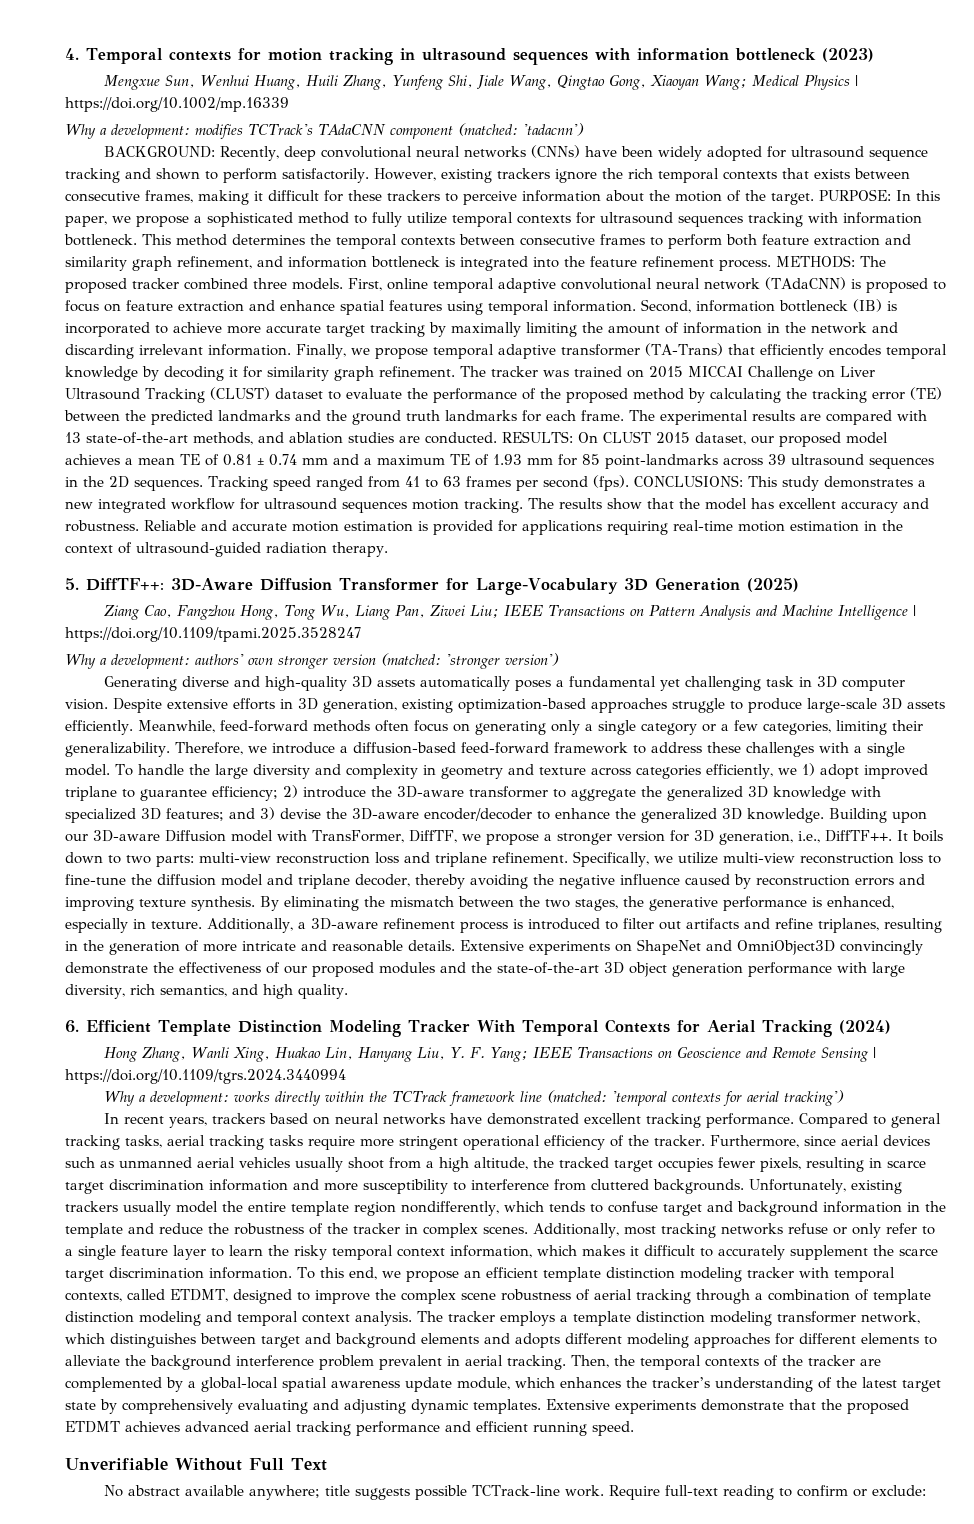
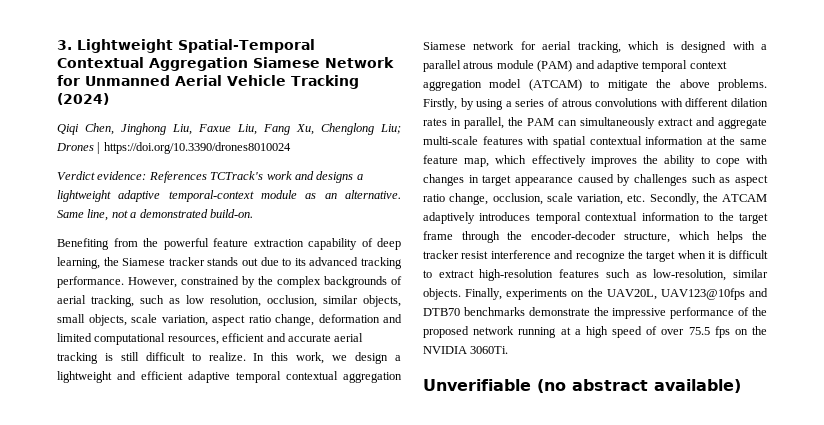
[65,48,874,65] [103,75,859,90] [65,97,289,112] [65,123,584,139] [103,145,928,161] [65,168,910,183] [65,189,940,205] [65,212,922,227] [64,234,911,249] [65,255,886,271] [65,277,946,293] [65,299,897,315] [65,322,898,337] [65,343,947,359] [65,366,875,381] [65,387,942,403] [64,410,927,425] [65,431,888,447] [65,454,934,469] [65,475,926,491] [65,498,929,513] [65,520,903,535] [65,542,388,557] [65,577,799,595] [103,605,916,620] [65,627,361,642] [65,653,559,669] [103,676,905,691] [65,698,945,713] [65,720,923,735] [65,742,905,757] [65,763,928,779] [65,785,881,801] [65,807,927,823] [65,830,943,845] [65,851,941,867] [65,874,925,889] [65,896,894,911] [65,918,942,933] [65,939,923,955] [65,962,905,977] [65,984,348,999] [65,1019,891,1037] [103,1047,877,1062] [65,1069,346,1084] [103,1090,844,1106] [103,1113,941,1128] [65,1135,930,1150] [65,1157,926,1172] [65,1179,902,1194] [65,1201,946,1216] [65,1223,935,1238] [65,1245,938,1260] [65,1267,895,1282] [65,1289,931,1304] [65,1311,920,1326] [65,1333,937,1348] [65,1355,881,1370] [65,1377,941,1392] [65,1399,909,1414] [65,1421,634,1436] [65,1458,327,1471] [103,1485,926,1500] 4. Temporal contexts for motion tracking in ultrasound sequences with information bottleneck (2023) // Mengxue Sun, Wenhui Huang, Huili Zhang, Yunfeng Shi, Jiale Wang, Qingtao Gong, Xiaoyan Wang; Medical Physics | https://doi.org/10.1002/mp.16339 // Why a development: modifies TCTrack's TAdaCNN component (matched: 'tadacnn') // BACKGROUND: Recently, deep convolutional neural networks (CNNs) have been widely adopted for ultrasound sequence tracking and shown to perform satisfactorily. However, existing trackers ignore the rich temporal contexts that exists between consecutive frames, making it difficult for these trackers to perceive information about the motion of the target. PURPOSE: In this paper, we propose a sophisticated method to fully utilize temporal contexts for ultrasound sequences tracking with information bottleneck. This method determines the temporal contexts between consecutive frames to perform both feature extraction and similarity graph refinement, and information bottleneck is integrated into the feature refinement process. METHODS: The proposed tracker combined three models. First, online temporal adaptive convolutional neural network (TAdaCNN) is proposed to focus on feature extraction and enhance spatial features using temporal information. Second, information bottleneck (IB) is incorporated to achieve more accurate target tracking by maximally limiting the amount of information in the network and discarding irrelevant information. Finally, we propose temporal adaptive transformer (TA-Trans) that efficiently encodes temporal knowledge by decoding it for similarity graph refinement. The tracker was trained on 2015 MICCAI Challenge on Liver Ultrasound Tracking (CLUST) dataset to evaluate the performance of the proposed method by calculating the tracking error (TE) between the predicted landmarks and the ground truth landmarks for each frame. The experimental results are compared with 13 state-of-the-art methods, and ablation studies are conducted. RESULTS: On CLUST 2015 dataset, our proposed model achieves a mean TE of 0.81 ± 0.74 mm and a maximum TE of 1.93 mm for 85 point-landmarks across 39 ultrasound sequences in the 2D sequences. Tracking speed ranged from 41 to 63 frames per second (fps). CONCLUSIONS: This study demonstrates a new integrated workflow for ultrasound sequences motion tracking. The results show that the model has excellent accuracy and robustness. Reliable and accurate motion estimation is provided for applications requiring real-time motion estimation in the context of ultrasound-guided radiation therapy. // 5. DiffTF++: 3D-Aware Diffusion Transformer for Large-Vocabulary 3D Generation (2025) // Ziang Cao, Fangzhou Hong, Tong Wu, Liang Pan, Ziwei Liu; IEEE Transactions on Pattern Analysis and Machine Intelligence | https://doi.org/10.1109/tpami.2025.3528247 // Why a development: authors' own stronger version (matched: 'stronger version') // Generating diverse and high-quality 3D assets automatically poses a fundamental yet challenging task in 3D computer vision. Despite extensive efforts in 3D generation, existing optimization-based approaches struggle to produce large-scale 3D assets efficiently. Meanwhile, feed-forward methods often focus on generating only a single category or a few categories, limiting their generalizability. Therefore, we introduce a diffusion-based feed-forward framework to address these challenges with a single model. To handle the large diversity and complexity in geometry and texture across categories efficiently, we 1) adopt improved triplane to guarantee efficiency; 2) introduce the 3D-aware transformer to aggregate the generalized 3D knowledge with specialized 3D features; and 3) devise the 3D-aware encoder/decoder to enhance the generalized 3D knowledge. Building upon our 3D-aware Diffusion model with TransFormer, DiffTF, we propose a stronger version for 3D generation, i.e., DiffTF++. It boils down to two parts: multi-view reconstruction loss and triplane refinement. Specifically, we utilize multi-view reconstruction loss to fine-tune the diffusion model and triplane decoder, thereby avoiding the negative influence caused by reconstruction errors and improving texture synthesis. By eliminating the mismatch between the two stages, the generative performance is enhanced, especially in texture. Additionally, a 3D-aware refinement process is introduced to filter out artifacts and refine triplanes, resulting in the generation of more intricate and reasonable details. Extensive experiments on ShapeNet and OmniObject3D convincingly demonstrate the effectiveness of our proposed modules and the state-of-the-art 3D object generation performance with large diversity, rich semantics, and high quality. // 6. Efficient Template Distinction Modeling Tracker With Temporal Contexts for Aerial Tracking (2024) // Hong Zhang, Wanli Xing, Huakao Lin, Hanyang Liu, Y. F. Yang; IEEE Transactions on Geoscience and Remote Sensing | https://doi.org/10.1109/tgrs.2024.3440994 // Why a development: works directly within the TCTrack framework line (matched: 'temporal contexts for aerial tracking') // In recent years, trackers based on neural networks have demonstrated excellent tracking performance. Compared to general tracking tasks, aerial tracking tasks require more stringent operational efficiency of the tracker. Furthermore, since aerial devices such as unmanned aerial vehicles usually shoot from a high altitude, the tracked target occupies fewer pixels, resulting in scarce target discrimination information and more susceptibility to interference from cluttered backgrounds. Unfortunately, existing trackers usually model the entire template region nondifferently, which tends to confuse target and background information in the template and reduce the robustness of the tracker in complex scenes. Additionally, most tracking networks refuse or only refer to a single feature layer to learn the risky temporal context information, which makes it difficult to accurately supplement the scarce target discrimination information. To this end, we propose an efficient template distinction modeling tracker with temporal contexts, called ETDMT, designed to improve the complex scene robustness of aerial tracking through a combination of template distinction modeling and temporal context analysis. The tracker employs a template distinction modeling transformer network, which distinguishes between target and background elements and adopts different modeling approaches for different elements to alleviate the background interference problem prevalent in aerial tracking. Then, the temporal contexts of the tracker are complemented by a global-local spatial awareness update module, which enhances the tracker’s understanding of the latest target state by comprehensively evaluating and adjusting dynamic templates. Extensive experiments demonstrate that the proposed ETDMT achieves advanced aerial tracking performance and efficient running speed. // Unverifiable Without Full Text // No abstract available anywhere; title suggests possible TCTrack-line work. Require full-text reading to confirm or exclude: -> [57,39,315,53] [57,57,394,71] [57,75,359,89] [57,93,109,105] [57,123,401,135] [56,142,291,154] [57,171,363,183] [57,190,401,202] [57,209,253,221] [57,238,401,250] [57,257,402,269] [57,276,402,288] [57,295,401,307] [57,314,402,326] [57,333,364,345] [57,352,402,364] [57,371,402,383] [423,41,767,53] [423,60,727,72] [423,79,767,91] [423,98,768,110] [423,117,767,129] [423,136,767,148] [423,155,768,167] [423,174,768,186] [423,193,767,205] [423,212,768,224] [423,231,767,243] [423,250,768,262] [423,269,768,281] [423,288,768,300] [423,307,767,319] [423,326,767,338] [423,346,509,354] [423,379,741,393] 3. Lightweight Spatial-Temporal Contextual Aggregation Siamese Network for Unmanned Aerial Vehicle Tracking (2024) // Qiqi Chen, Jinghong Liu, Faxue Liu, Fang Xu, Chenglong Liu; Drones | https://doi.org/10.3390/drones8010024 // Verdict evidence: References TCTrack's work and designs a lightweight adaptive temporal-context module as an alternative. Same line, not a demonstrated build-on. // Benefiting from the powerful feature extraction capability of deep learning, the Siamese tracker stands out due to its advanced tracking performance. However, constrained by the complex backgrounds of aerial tracking, such as low resolution, occlusion, similar objects, small objects, scale variation, aspect ratio change, deformation and limited computational resources, efficient and accurate aerial tracking is still difficult to realize. In this work, we design a lightweight and efficient adaptive temporal contextual aggregation Siamese network for aerial tracking, which is designed with a parallel atrous module (PAM) and adaptive temporal context aggregation model (ATCAM) to mitigate the above problems. Firstly, by using a series of atrous convolutions with different dilation rates in parallel, the PAM can simultaneously extract and aggregate multi-scale features with spatial contextual information at the same feature map, which effectively improves the ability to cope with changes in target appearance caused by challenges such as aspect ratio change, occlusion, scale variation, etc. Secondly, the ATCAM adaptively introduces temporal contextual information to the target frame through the encoder-decoder structure, which helps the tracker resist interference and recognize the target when it is difficult to extract high-resolution features such as low-resolution, similar objects. Finally, experiments on the UAV20L, UAV123@10fps and DTB70 benchmarks demonstrate the impressive performance of the proposed network running at a high speed of over 75.5 fps on the NVIDIA 3060Ti. // Unverifiable (no abstract available)

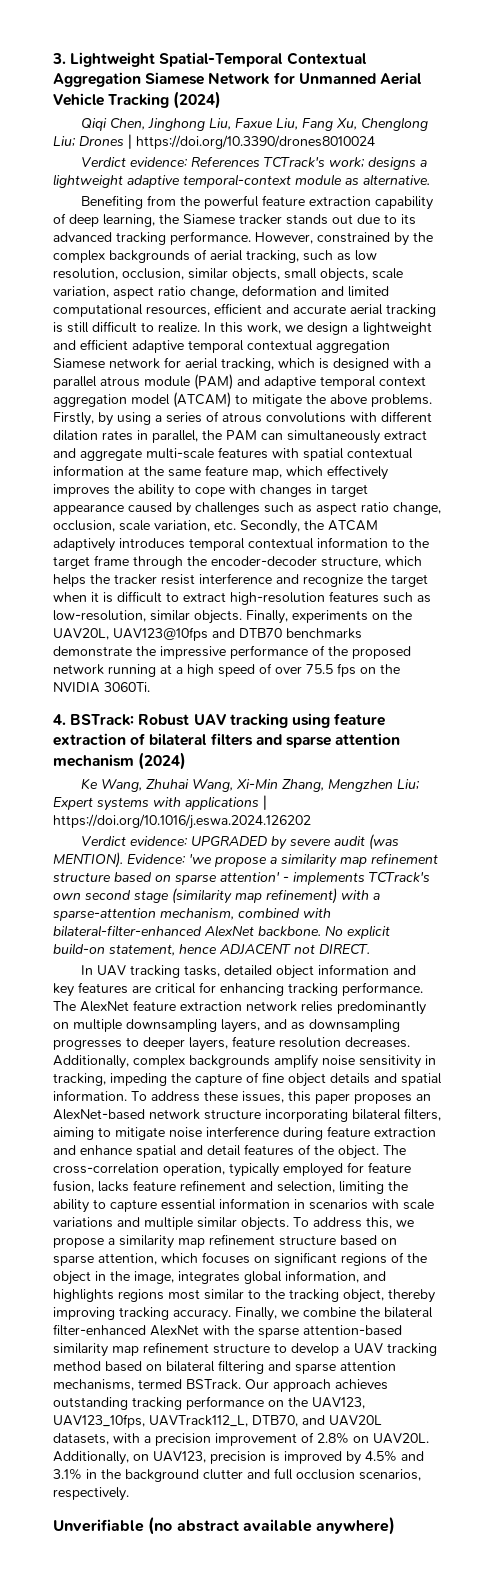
[266,171,314,180] work and -> [329,157,366,168] work;
[324,193,337,199] an -> (359, 181) none
[57,209,253,221] Same line, not a demonstrated build-on. -> (430, 180) none
(509, 350) none -> [53,713,386,728] [53,733,401,748] [53,752,187,770] [81,779,421,792] [53,795,267,811] [53,814,311,829] [81,834,400,850] [53,852,438,868] [53,871,430,885] [53,888,380,904] [53,908,331,921] [53,925,390,939] [53,943,370,956] [81,964,417,979] [53,982,423,997] [53,1000,426,1015] [53,1019,400,1033] [53,1036,410,1051] [53,1054,436,1069] [53,1072,442,1087] [53,1090,431,1104] [53,1108,441,1122] [53,1126,436,1140] [53,1144,406,1159] [53,1162,411,1177] [53,1180,408,1194] [53,1198,434,1213] [53,1217,414,1231] [53,1234,397,1249] [53,1252,427,1266] [53,1270,386,1285] [53,1289,435,1303] [53,1307,433,1321] [53,1324,402,1338] [53,1342,437,1357] [53,1360,396,1374] [53,1379,388,1392] [53,1396,365,1410] [53,1414,382,1428] [53,1432,429,1446] [53,1450,424,1465] [53,1468,421,1482] [53,1487,129,1501] // 4. BSTrack: Robust UAV tracking using feature extraction of bilateral filters and sparse attention mechanism (2024) // Ke Wang, Zhuhai Wang, Xi-Min Zhang, Mengzhen Liu; Expert systems with applications | https://doi.org/10.1016/j.eswa.2024.126202 // Verdict evidence: UPGRADED by severe audit (was MENTION). Evidence: 'we propose a similarity map refinement structure based on sparse attention' - implements TCTrack's own second stage (similarity map refinement) with a sparse-attention mechanism, combined with bilateral-filter-enhanced AlexNet backbone. No explicit build-on statement, hence ADJACENT not DIRECT. // In UAV tracking tasks, detailed object information and key features are critical for enhancing tracking performance. The AlexNet feature extraction network relies predominantly on multiple downsampling layers, and as downsampling progresses to deeper layers, feature resolution decreases. Additionally, complex backgrounds amplify noise sensitivity in tracking, impeding the capture of fine object details and spatial information. To address these issues, this paper proposes an AlexNet-based network structure incorporating bilateral filters, aiming to mitigate noise interference during feature extraction and enhance spatial and detail features of the object. The cross-correlation operation, typically employed for feature fusion, lacks feature refinement and selection, limiting the ability to capture essential information in scenarios with scale variations and multiple similar objects. To address this, we propose a similarity map refinement structure based on sparse attention, which focuses on significant regions of the object in the image, integrates global information, and highlights regions most similar to the tracking object, thereby improving tracking accuracy. Finally, we combine the bilateral filter-enhanced AlexNet with the sparse attention-based similarity map refinement structure to develop a UAV tracking method based on bilateral filtering and sparse attention mechanisms, termed BSTrack. Our approach achieves outstanding tracking performance on the UAV123, UAV123_10fps, UAVTrack112_L, DTB70, and UAV20L datasets, with a precision improvement of 2.8% on UAV20L. Additionally, on UAV123, precision is improved by 4.5% and 3.1% in the background clutter and full occlusion scenarios, respectively.
[654,379,741,393] available) -> [242,1517,396,1535] available anywhere)

